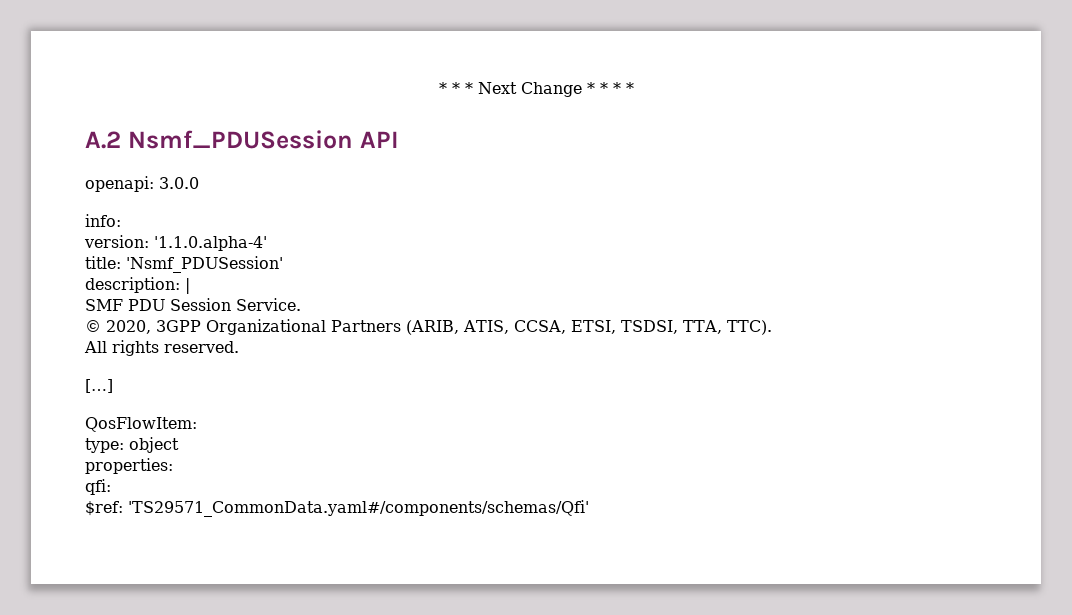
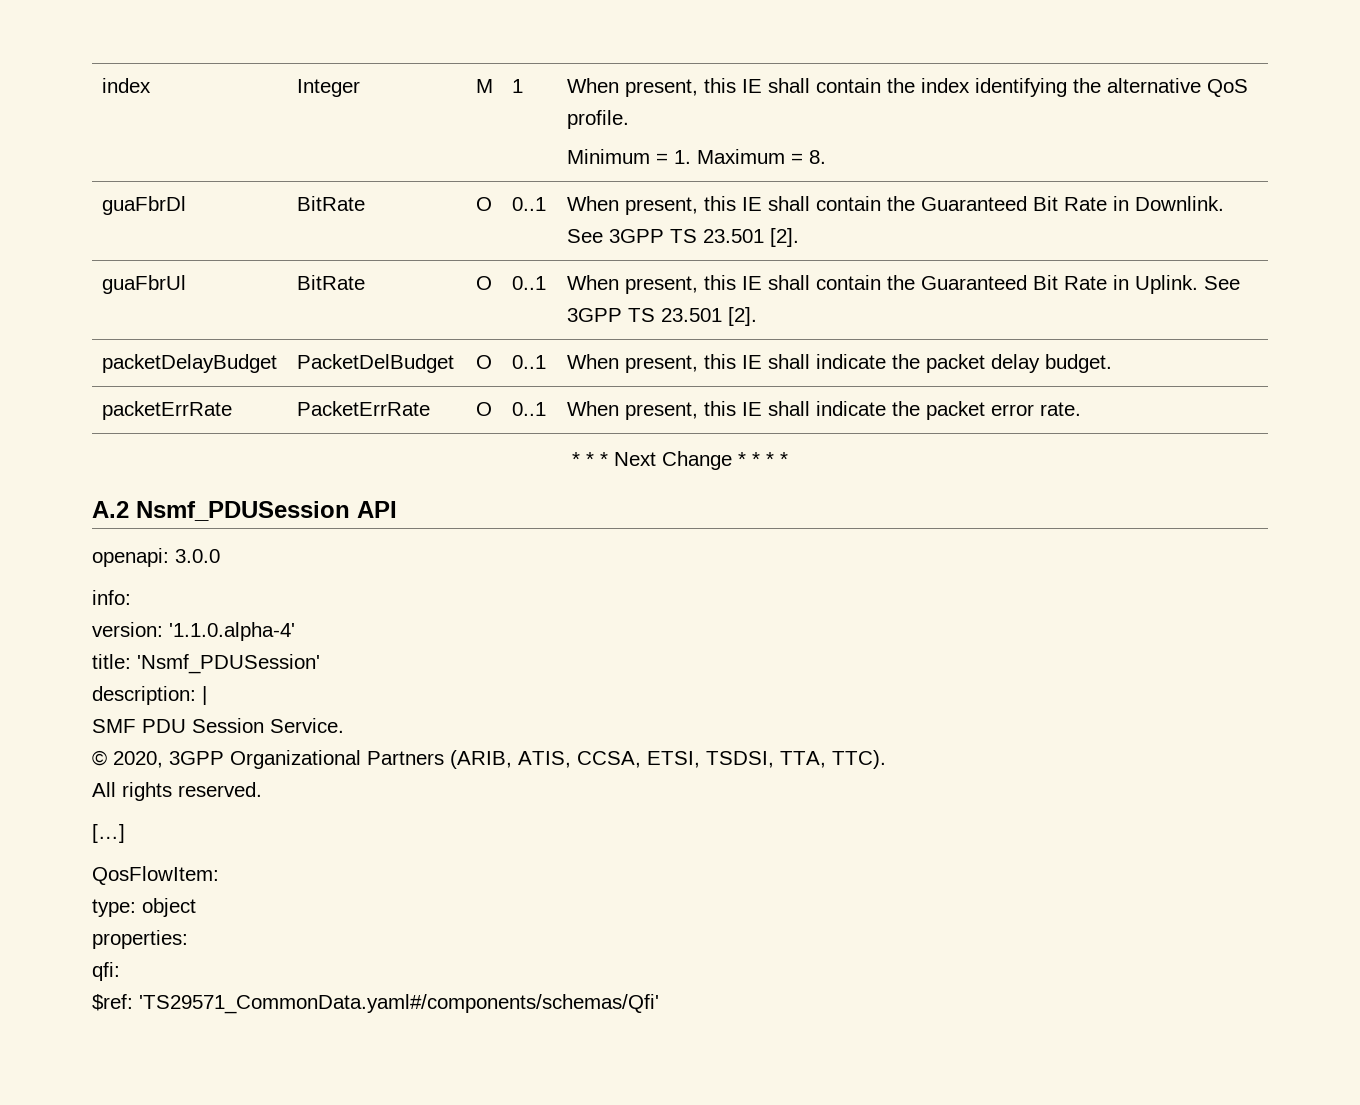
(438, 88) none -> [101,78,151,93] [296,79,360,97] [475,79,493,93] [511,79,523,93] [566,78,1248,97] [566,110,629,129] [566,149,826,164] [101,196,186,215] [296,196,365,211] [476,197,492,211] [511,197,546,211] [566,196,1224,215] [566,228,799,247] [101,275,186,294] [296,275,365,290] [476,276,492,290] [511,276,546,290] [566,275,1240,294] [566,307,757,326] [101,354,277,373] [296,354,454,373] [476,355,492,369] [511,355,546,369] [566,354,1112,373] [101,401,232,420] [296,401,430,416] [476,402,492,416] [511,402,546,416] [566,401,1081,420] index | Integer | M | 1 | When present, this IE shall contain the index identifying the alternative QoS profile. // Minimum = 1. Maximum = 8. // guaFbrDl | BitRate | O | 0..1 | When present, this IE shall contain the Guaranteed Bit Rate in Downlink. See 3GPP TS 23.501 [2]. // guaFbrUl | BitRate | O | 0..1 | When present, this IE shall contain the Guaranteed Bit Rate in Uplink. See 3GPP TS 23.501 [2]. // packetDelayBudget | PacketDelBudget | O | 0..1 | When present, this IE shall indicate the packet delay budget. // packetErrRate | PacketErrRate | O | 0..1 | When present, this IE shall indicate the packet error rate. //

